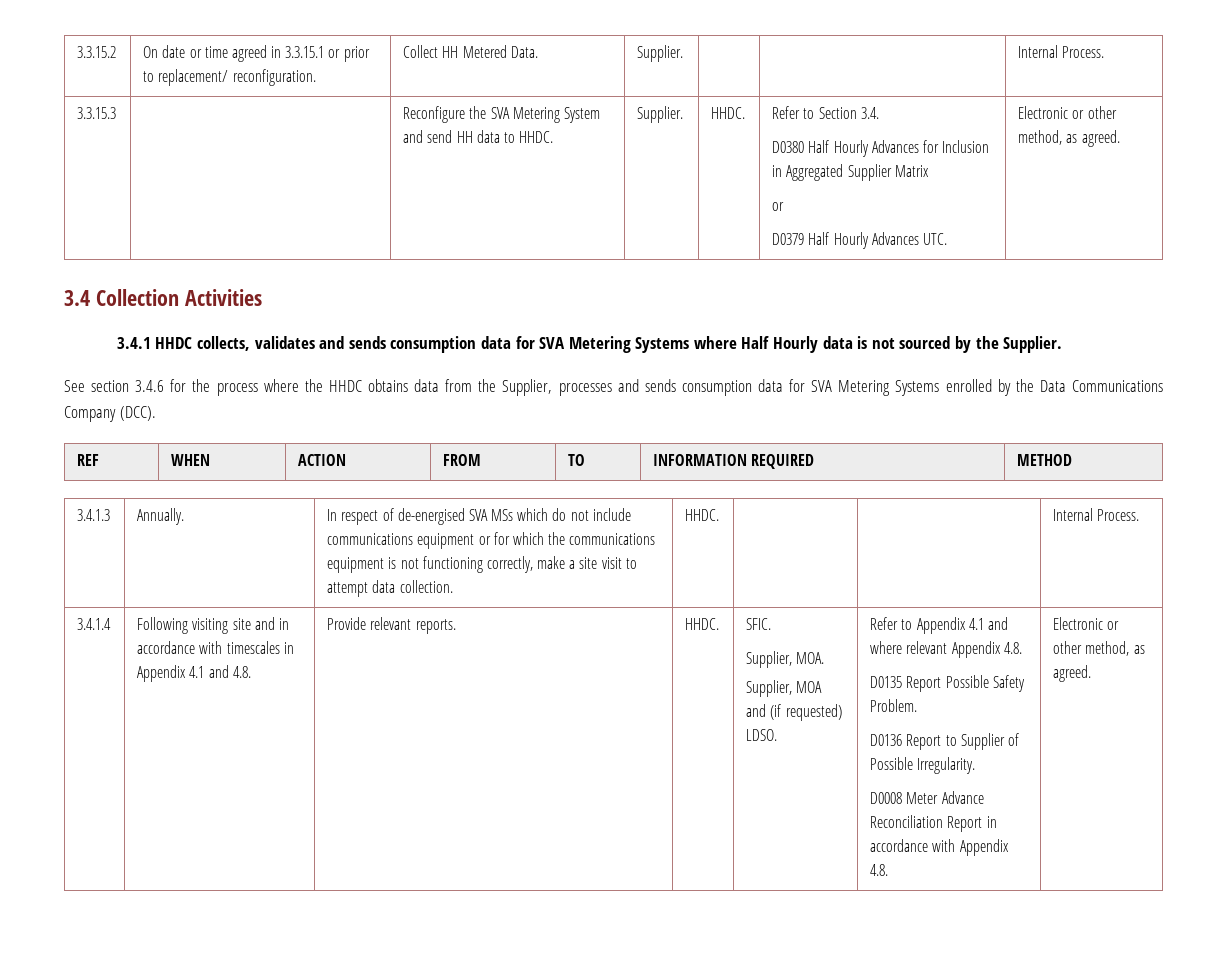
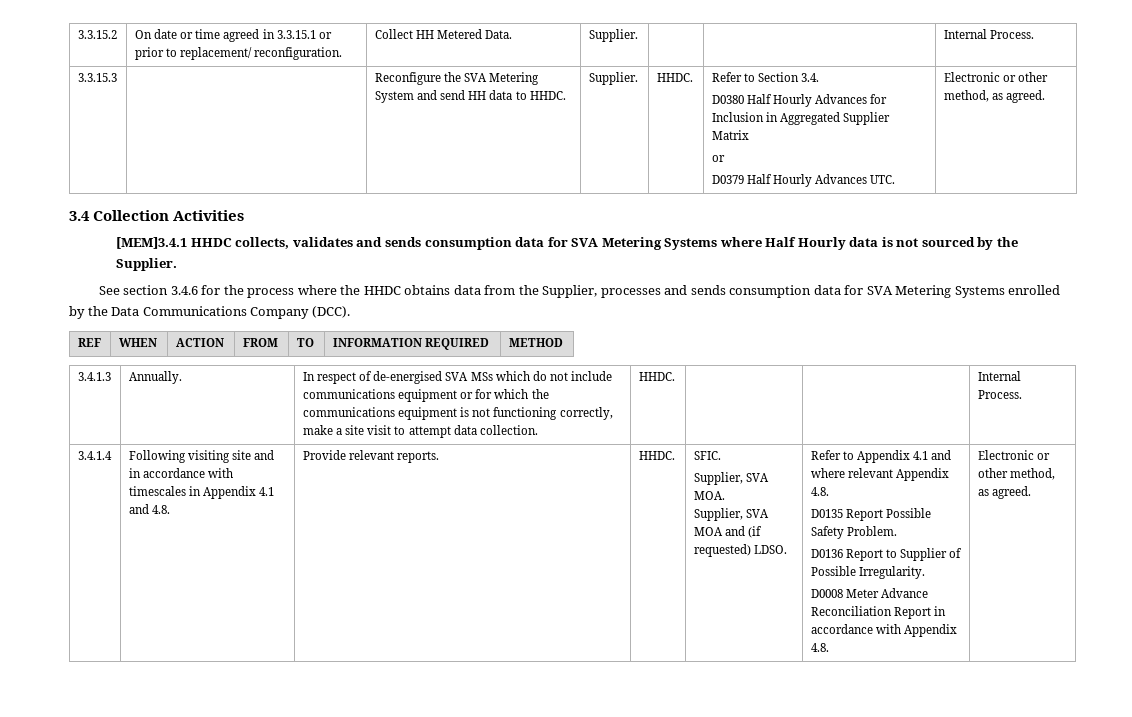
[116,337,151,349] 3.4.1 -> [116,237,188,249] [MEM]3.4.1
(793, 659) none -> [746,473,770,482] SVA
(793, 688) none -> [746,509,770,518] SVA

